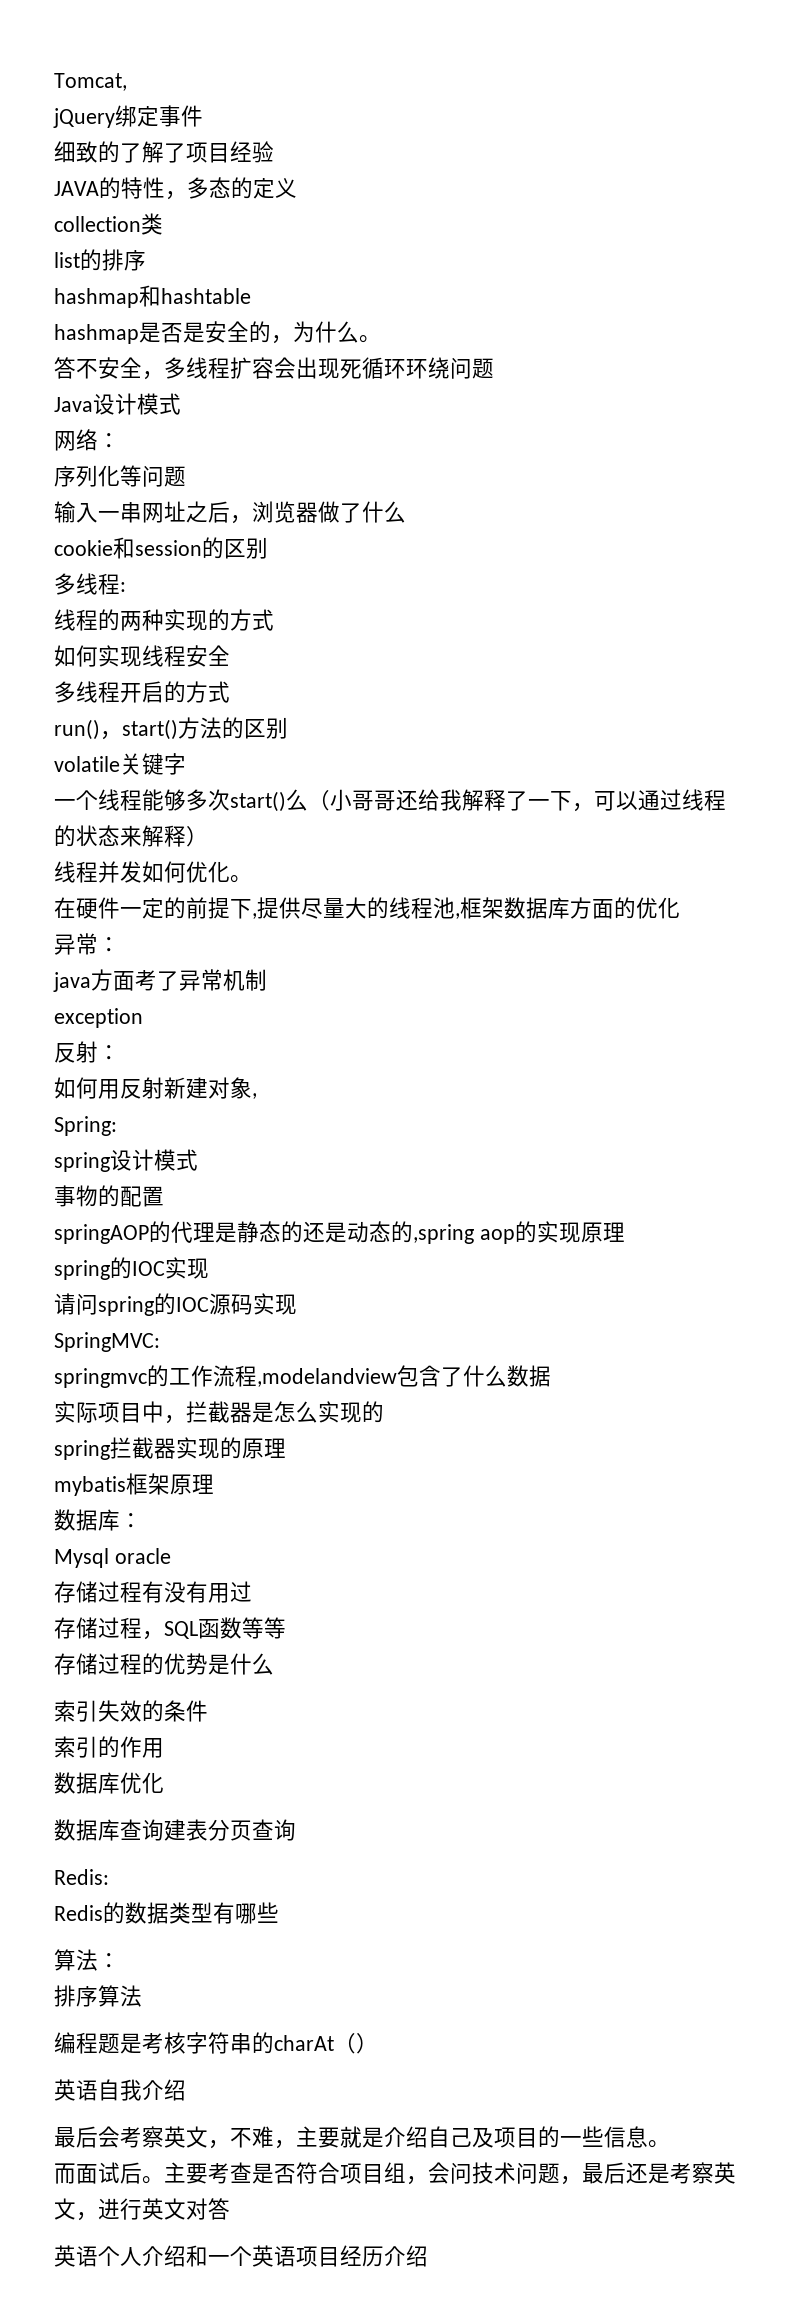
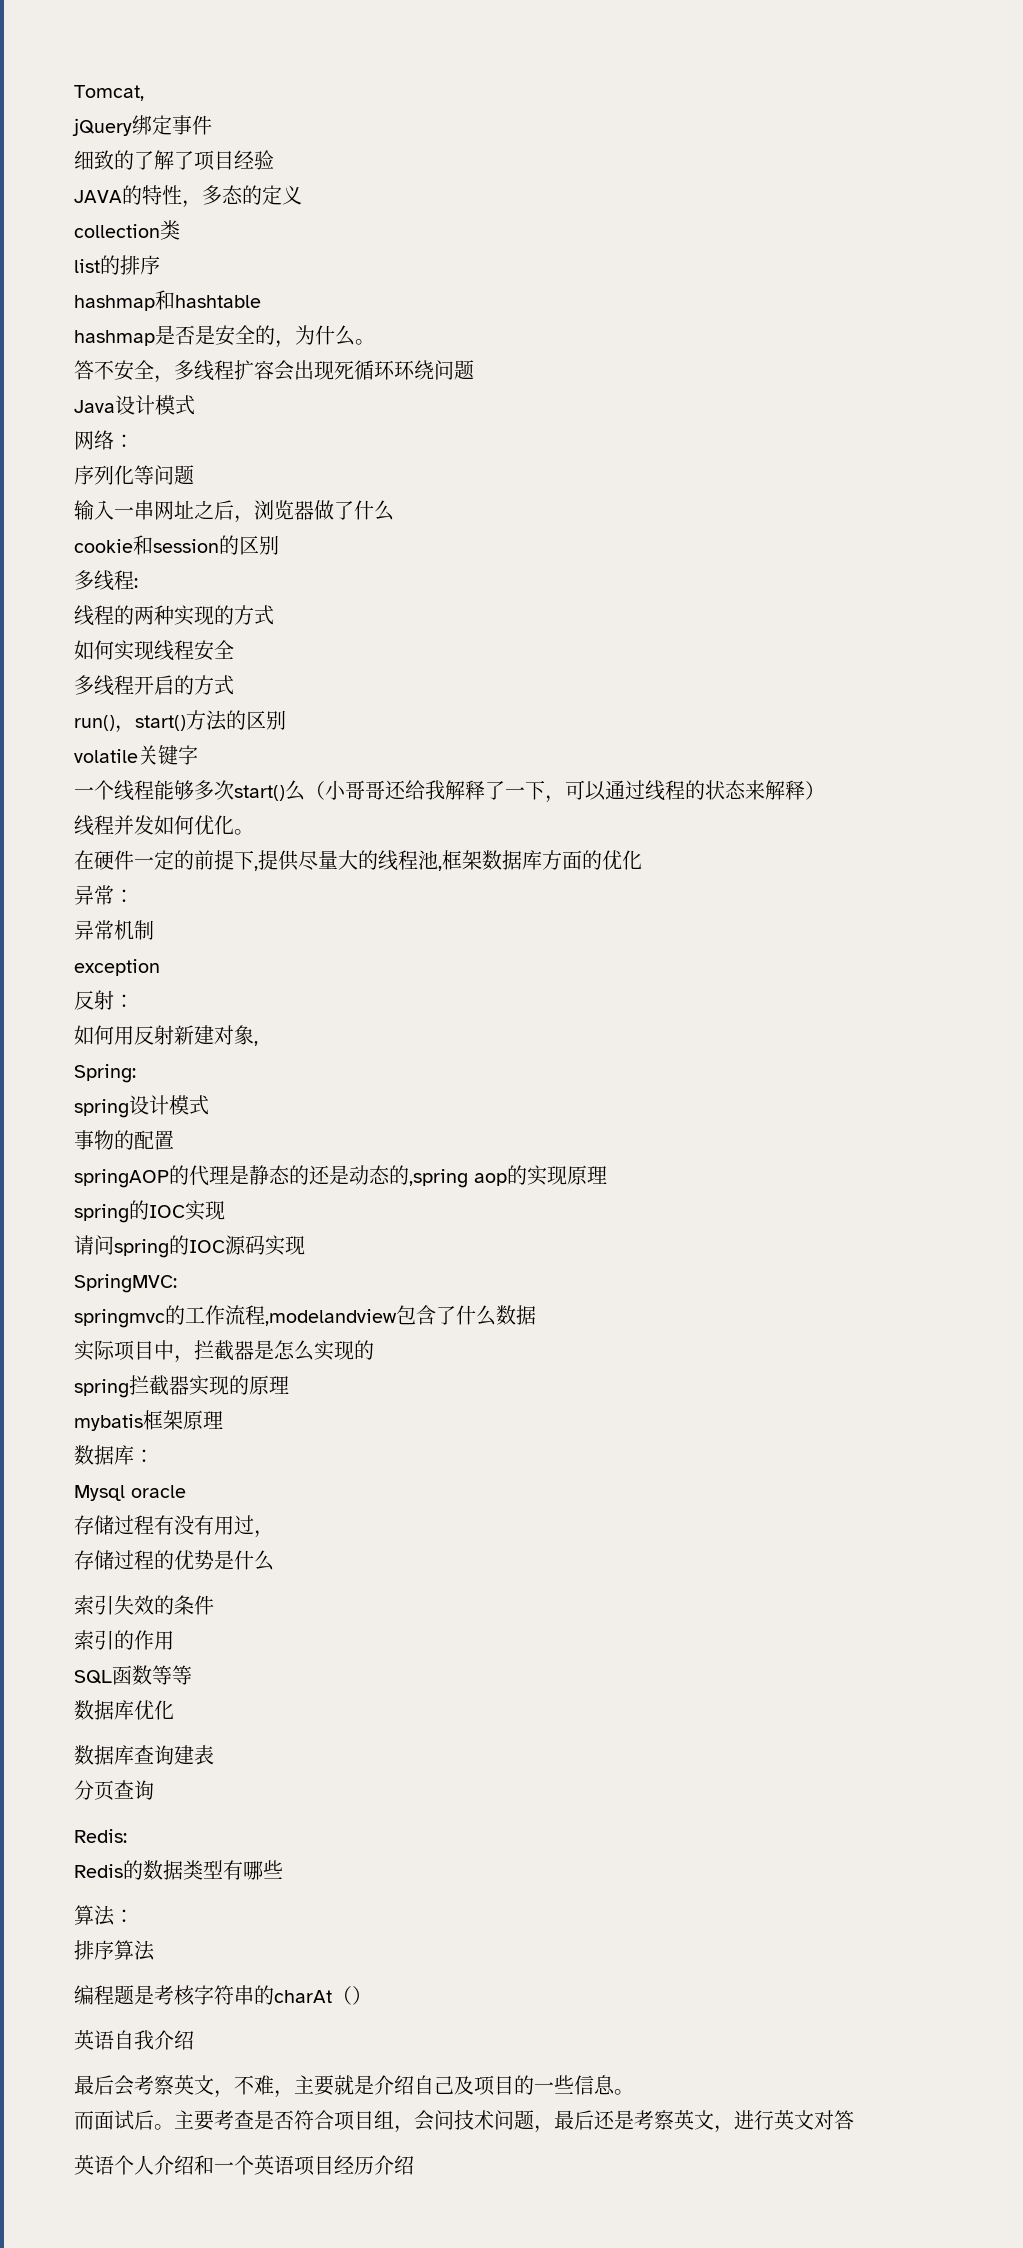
[53,969,179,992] java方面考了 -> (134, 896) none
[54,1617,286,1640] // 存储过程，SQL函数等等 -> [254,1530,274,1538] ，
(164, 1748) none -> [74,1665,192,1685] // SQL函数等等
(208, 1830) none -> (214, 1755) //

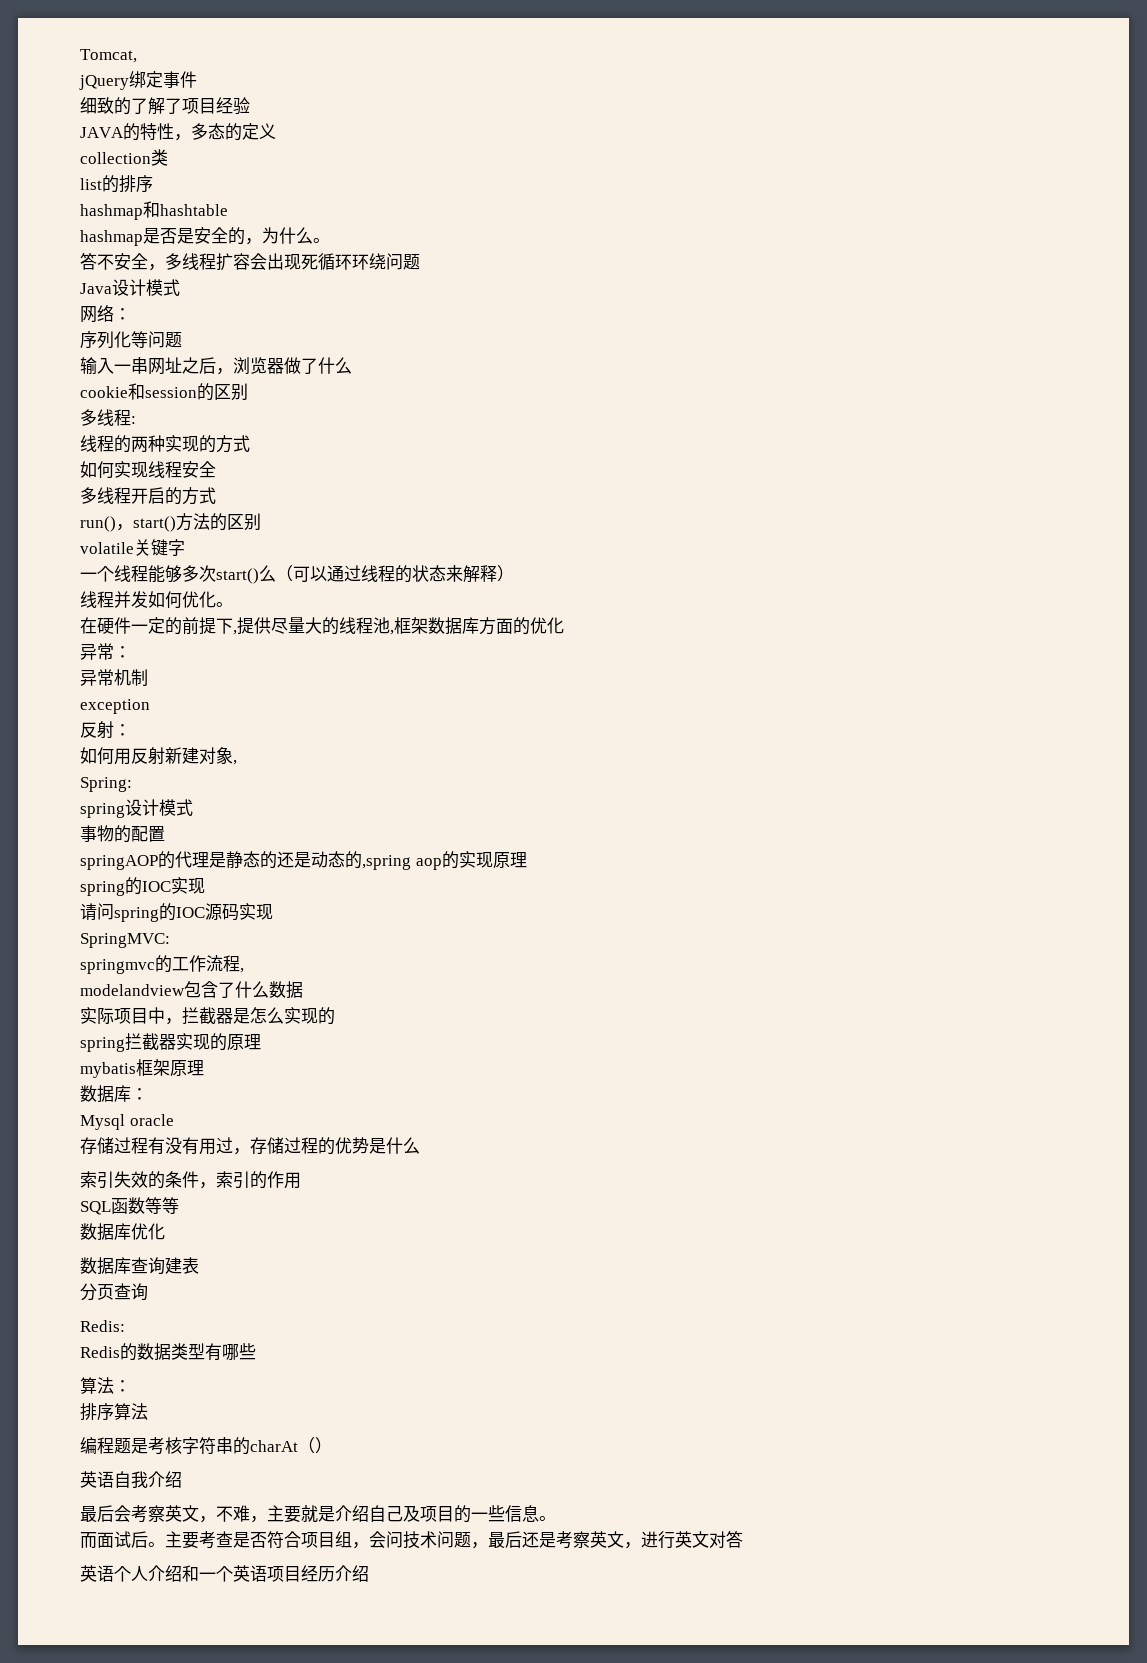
[325,780,565,803] 小哥哥还给我解释了一下， -> (293, 573) none
[265,1309,397,1326] ,modelandview -> [240,968,244,973] [80,984,185,996] , // modelandview
(274, 1534) // -> (250, 1151) none
(214, 1605) // -> [199,1182,216,1189] ，

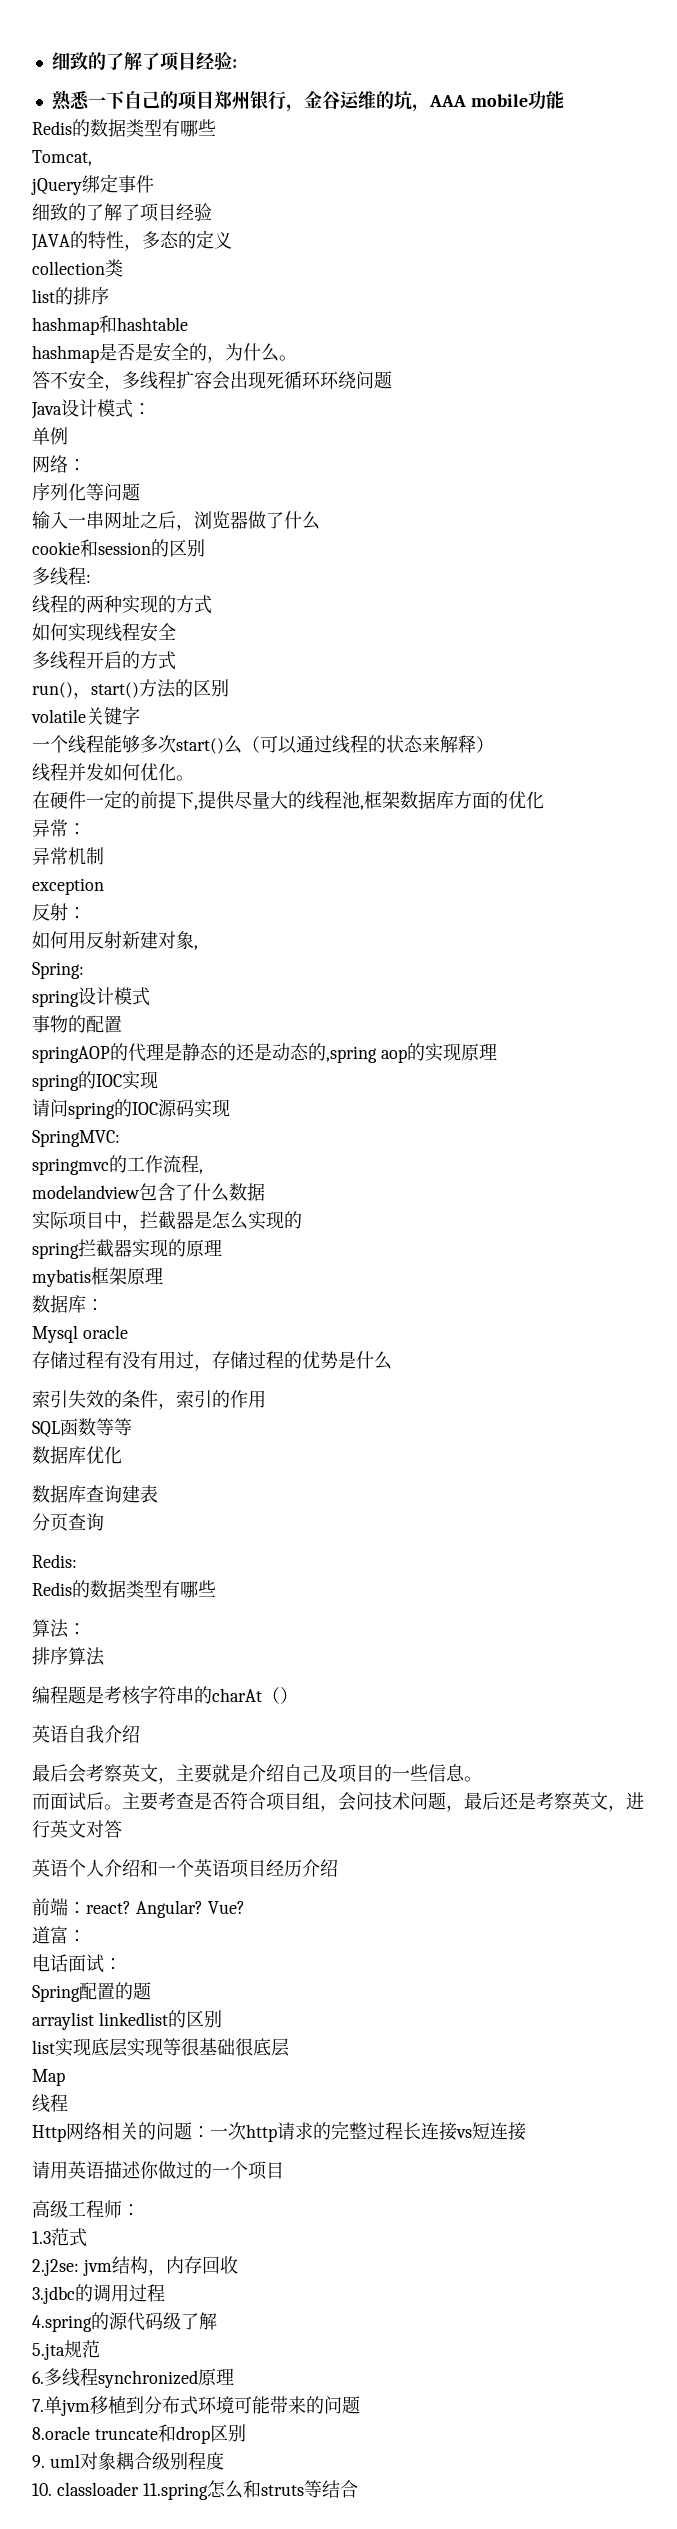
(80, 56) none -> [51,52,237,71] [51,90,564,112] [32,119,216,137] 细致的了解了项目经验: // 熟悉一下自己的项目郑州银行，金谷运维的坑，AAA mobile功能 // Redis的数据类型有哪些 //
(180, 287) none -> [133,403,151,415] [32,427,68,445] ： // 单例
[216,1505,267,1523] 不难， -> (176, 1780) none
(369, 1573) none -> [32,1898,245,1918] [32,1926,86,1944] [32,1954,122,1973] [32,1982,151,2002] [32,2010,222,2030] [32,2038,289,2057] [32,2069,65,2086] [32,2094,68,2113] [32,2121,526,2142] [32,2161,284,2180] [32,2200,140,2218] [32,2228,87,2247] [32,2256,238,2276] [32,2284,165,2304] [32,2312,217,2332] [32,2340,100,2360] [32,2368,234,2388] [32,2396,360,2416] [32,2424,246,2444] [32,2451,224,2470] [32,2480,358,2500] // 前端：react? Angular? Vue? // 道富： // 电话面试： // Spring配置的题 // arraylist linkedlist的区别 // list实现底层实现等很基础很底层 // Map // 线程 // Http网络相关的问题：一次http请求的完整过程长连接vs短连接 // 请用英语描述你做过的一个项目 // 高级工程师： // 1.3范式 // 2.j2se: jvm结构，内存回收 // 3.jdbc的调用过程 // 4.spring的源代码级了解 // 5.jta规范 // 6.多线程synchronized原理 // 7.单jvm移植到分布式环境可能带来的问题 // 8.oracle truncate和drop区别 // 9. uml对象耦合级别程度 // 10. classloader 11.spring怎么和struts等结合

